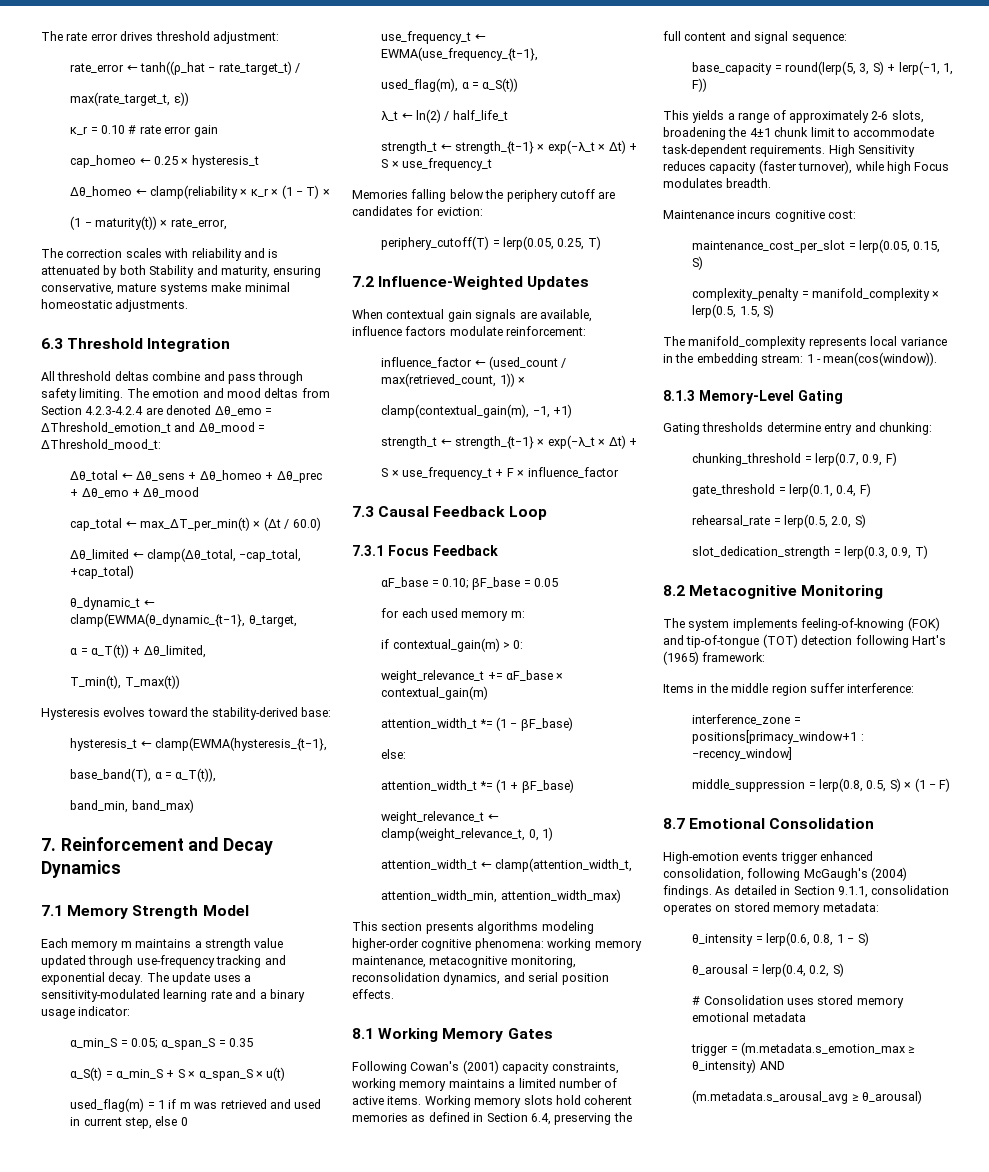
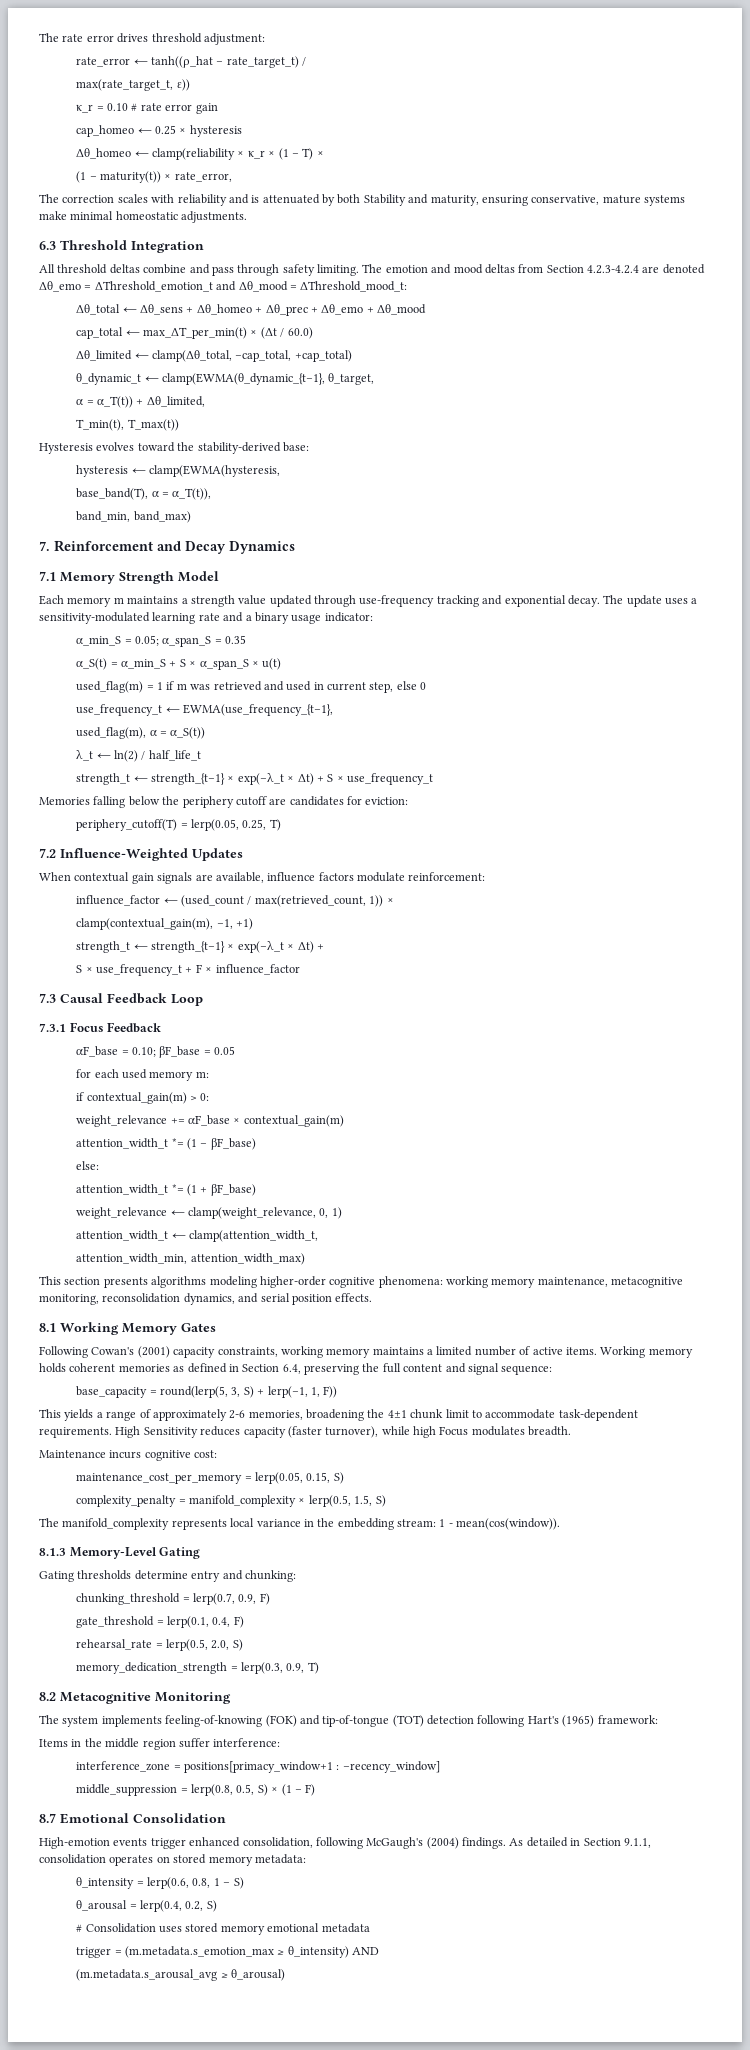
[191,155,259,168] hysteresis_t -> [189,125,242,137] hysteresis
[70,737,328,751] hysteresis_t ← clamp(EWMA(hysteresis_{t−1}, -> [76,465,281,477] hysteresis ← clamp(EWMA(hysteresis,
[381,670,485,683] weight_relevance_t -> [76,1115,168,1127] weight_relevance
[381,811,499,824] [381,827,526,841] weight_relevance_t ← clamp(weight_relevance_t, -> [76,1207,317,1219] weight_relevance ← clamp(weight_relevance,
[523,1095,581,1105] slots hold -> [39,1363,66,1373] holds
[891,110,924,123] slots, -> [248,1410,303,1420] memories,
[692,240,846,253] maintenance_cost_per_slot -> [76,1473,243,1484] maintenance_cost_per_memory
[692,546,831,559] slot_dedication_strength -> [76,1662,228,1674] memory_dedication_strength

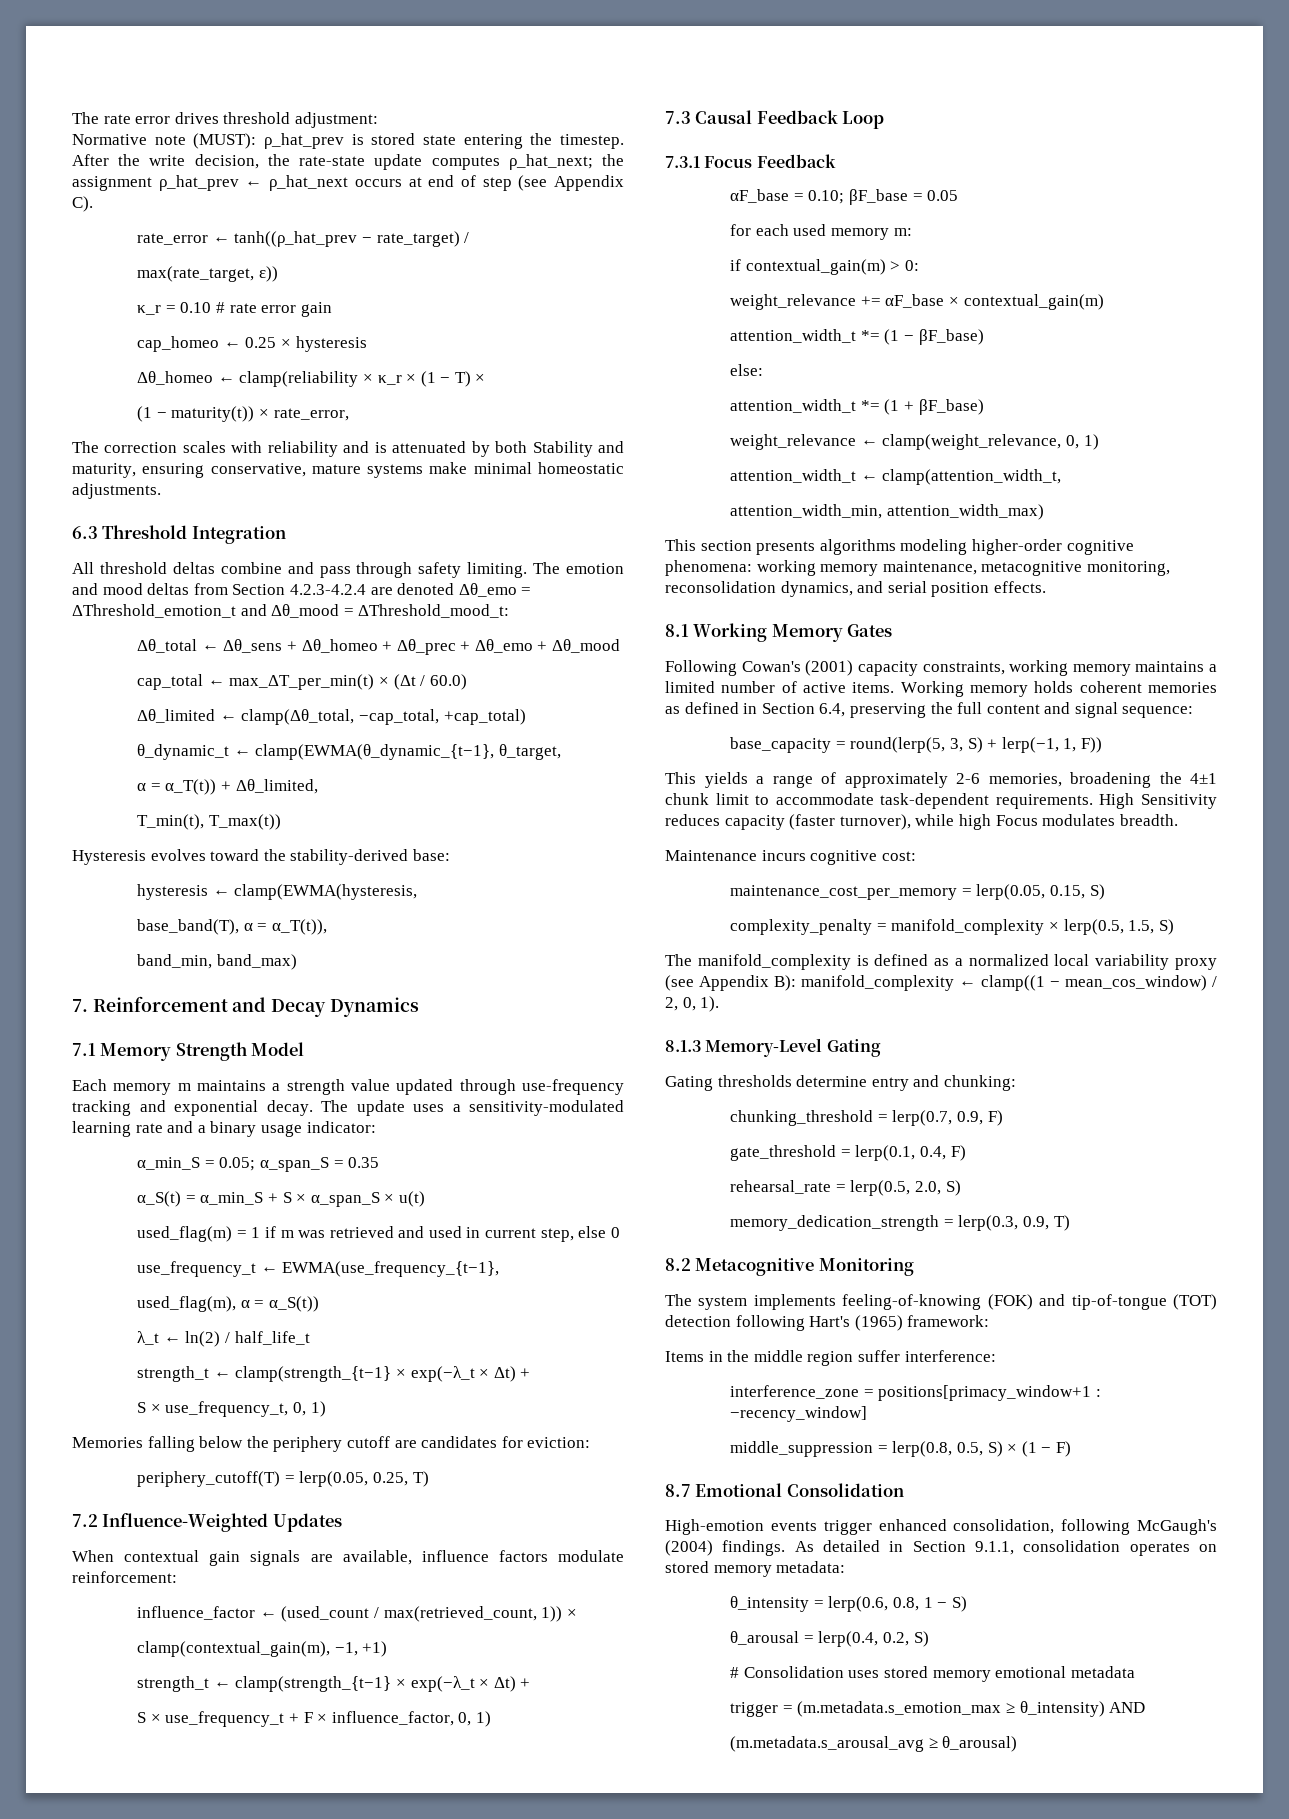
(265, 39) none -> [72,133,625,149] [72,154,624,170] [72,175,624,191] [72,196,93,212] // Normative note (MUST): ρ_hat_prev is stored state entering the timestep. After the write decision, the rate-state update computes ρ_hat_next; the assignment ρ_hat_prev ← ρ_hat_next occurs at end of step (see Appendix C).
[151,56,299,68] tanh((ρ_hat − rate_target_t) -> [234,231,460,247] tanh((ρ_hat_prev − rate_target)
[76,79,174,91] max(rate_target_t, -> [137,266,255,282] max(rate_target,
[151,773,434,785] strength_{t−1} × exp(−λ_t × Δt) + S × use_frequency_t -> [235,1366,531,1382] [137,1401,326,1417] clamp(strength_{t−1} × exp(−λ_t × Δt) + // S × use_frequency_t, 0, 1)
[151,941,226,953] strength_{t−1} -> [235,1676,392,1692] clamp(strength_{t−1}
[215,964,300,975] influence_factor -> [331,1711,491,1727] influence_factor, 0, 1)
[171,1518,561,1530] represents local variance in the embedding stream: 1 - mean(cos(window)). -> [856,954,1217,970] [665,975,1217,991] [665,996,720,1012] is defined as a normalized local variability proxy (see Appendix B): manifold_complexity ← clamp((1 − mean_cos_window) / 2, 0, 1).

